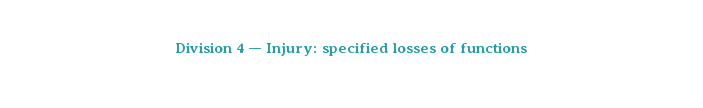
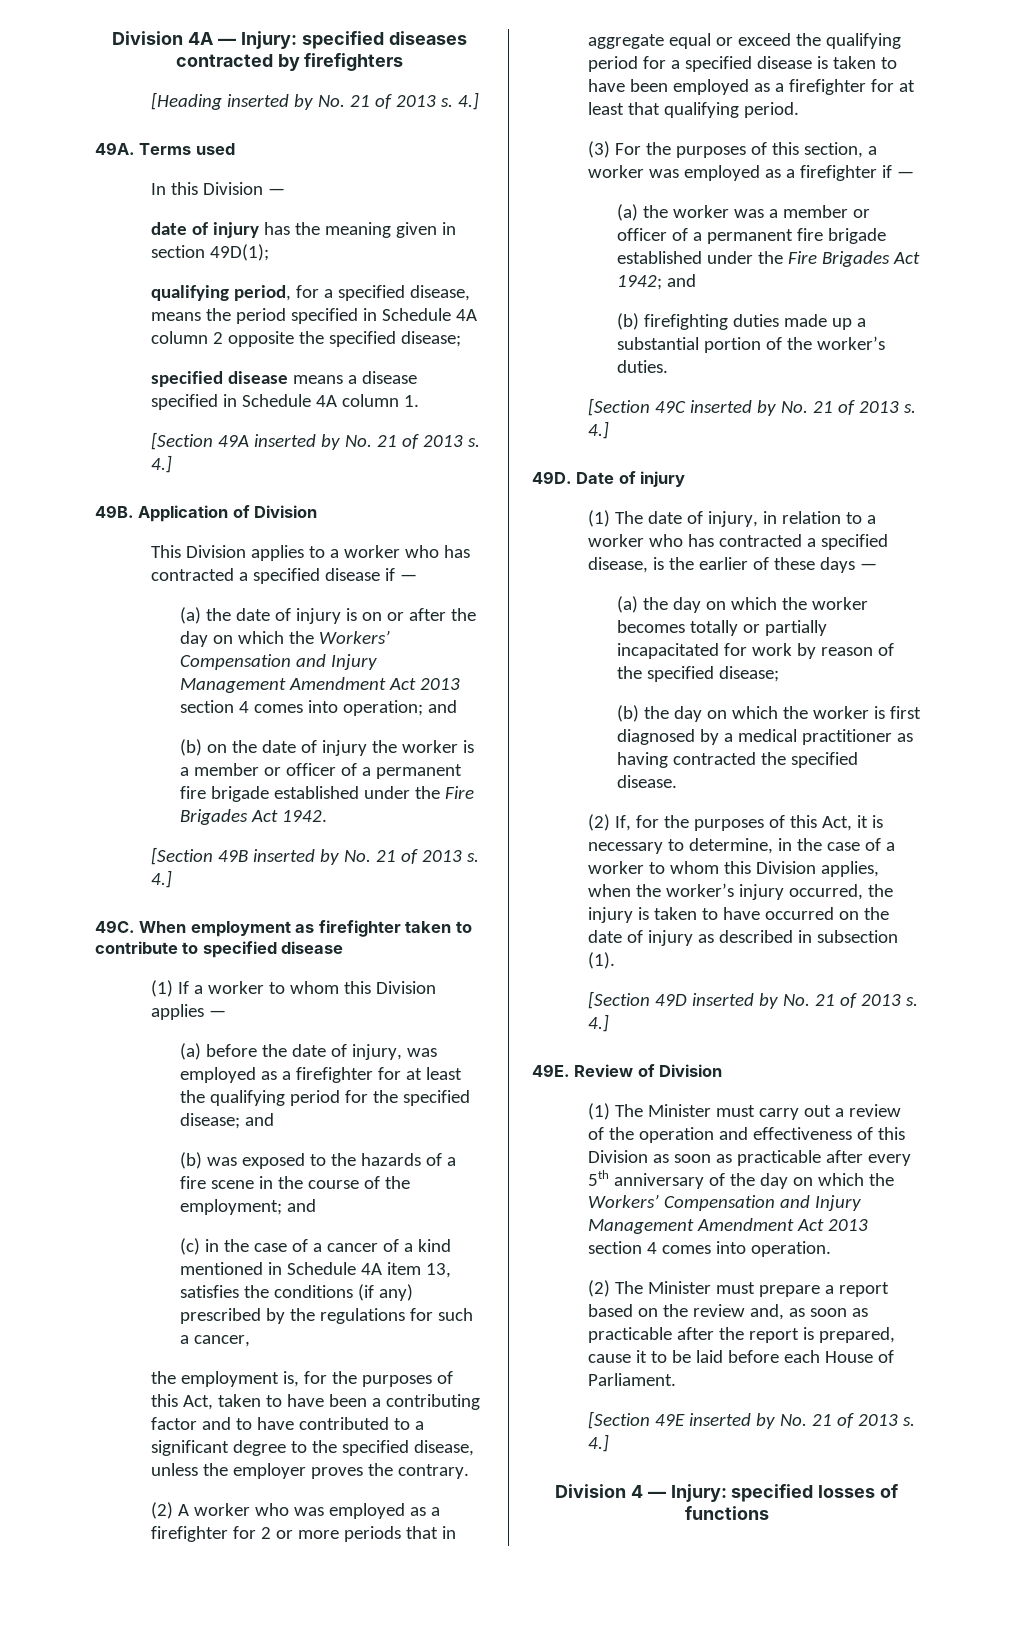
[175,42,233,53] Division -> [112,31,467,49] [175,53,404,71] [151,92,480,110] [95,142,235,155] [151,182,286,195] [151,222,457,238] [151,244,270,261] [151,285,471,301] [151,308,478,324] [151,331,462,347] [151,371,418,387] [151,394,420,410] [151,432,481,450] [151,455,173,473] [95,505,318,522] [151,545,471,561] [151,568,418,584] [179,607,476,624] [179,630,390,647] [179,654,377,670] [179,677,460,693] [179,700,457,716] [179,739,474,756] [179,763,462,779] [179,786,474,802] [179,809,327,825] [151,847,480,865] [151,870,173,888] [95,920,472,937] [95,941,344,958] [151,980,437,997] [151,1004,227,1020] [179,1043,437,1060] [179,1067,462,1083] [179,1090,470,1106] [179,1113,274,1129] [179,1152,456,1169] [179,1176,410,1189] [179,1199,316,1215] [179,1238,451,1255] [179,1262,451,1278] [179,1284,413,1301] [179,1308,473,1324] [179,1335,250,1347] [151,1371,454,1387] [151,1394,481,1410] [151,1417,425,1430] [151,1440,475,1456] [151,1463,470,1479] [151,1502,441,1519] [151,1526,457,1542] [588,33,902,49] [588,56,898,72] [588,79,916,95] [588,102,800,118] [588,141,878,158] [588,165,915,181] [616,204,870,221] [616,228,886,244] [616,251,920,267] [616,274,696,290] [616,313,866,330] [616,336,885,353] [616,360,668,373] [588,398,917,416] [588,421,610,439] [532,471,686,487] [588,510,877,527] [588,534,889,550] [588,557,878,573] [616,596,868,613] [616,620,827,636] [616,643,894,659] [616,666,779,682] [616,705,921,722] [616,729,913,745] [616,752,858,768] [616,775,677,788] [588,814,884,831] [588,838,896,854] [588,861,880,877] [588,883,894,900] [588,907,890,923] [588,930,899,946] [588,952,616,969] [588,991,919,1009] [588,1014,610,1032] [532,1064,723,1077] [588,1103,902,1120] [588,1127,906,1143] [588,1150,912,1166] [588,1170,895,1189] [588,1194,862,1211] [588,1218,869,1234] [588,1241,832,1257] [588,1280,890,1297] [588,1304,869,1320] [588,1327,896,1343] [588,1350,895,1363] [588,1373,677,1386] [588,1411,916,1429] [588,1434,610,1452] [554,1484,626,1498] Division 4A — Injury: specified diseases contracted by firefighters // [Heading inserted by No. 21 of 2013 s. 4.] // 49A. Terms used // In this Division — // date of injury has the meaning given in section 49D(1); // qualifying period, for a specified disease, means the period specified in Schedule 4A column 2 opposite the specified disease; // specified disease means a disease specified in Schedule 4A column 1. // [Section 49A inserted by No. 21 of 2013 s. 4.] // 49B. Application of Division // This Division applies to a worker who has contracted a specified disease if — // (a) the date of injury is on or after the day on which the Workers’ Compensation and Injury Management Amendment Act 2013 section 4 comes into operation; and // (b) on the date of injury the worker is a member or officer of a permanent fire brigade established under the Fire Brigades Act 1942. // [Section 49B inserted by No. 21 of 2013 s. 4.] // 49C. When employment as firefighter taken to contribute to specified disease // (1) If a worker to whom this Division applies — // (a) before the date of injury, was employed as a firefighter for at least the qualifying period for the specified disease; and // (b) was exposed to the hazards of a fire scene in the course of the employment; and // (c) in the case of a cancer of a kind mentioned in Schedule 4A item 13, satisfies the conditions (if any) prescribed by the regulations for such a cancer, // the employment is, for the purposes of this Act, taken to have been a contributing factor and to have contributed to a significant degree to the specified disease, unless the employer proves the contrary. // (2) A worker who was employed as a firefighter for 2 or more periods that in aggregate equal or exceed the qualifying period for a specified disease is taken to have been employed as a firefighter for at least that qualifying period. // (3) For the purposes of this section, a worker was employed as a firefighter if — // (a) the worker was a member or officer of a permanent fire brigade established under the Fire Brigades Act 1942; and // (b) firefighting duties made up a substantial portion of the worker’s duties. // [Section 49C inserted by No. 21 of 2013 s. 4.] // 49D. Date of injury // (1) The date of injury, in relation to a worker who has contracted a specified disease, is the earlier of these days — // (a) the day on which the worker becomes totally or partially incapacitated for work by reason of the specified disease; // (b) the day on which the worker is first diagnosed by a medical practitioner as having contracted the specified disease. // (2) If, for the purposes of this Act, it is necessary to determine, in the case of a worker to whom this Division applies, when the worker’s injury occurred, the injury is taken to have occurred on the date of injury as described in subsection (1). // [Section 49D inserted by No. 21 of 2013 s. 4.] // 49E. Review of Division // (1) The Minister must carry out a review of the operation and effectiveness of this Division as soon as practicable after every 5th anniversary of the day on which the Workers’ Compensation and Injury Management Amendment Act 2013 section 4 comes into operation. // (2) The Minister must prepare a report based on the review and, as soon as practicable after the report is prepared, cause it to be laid before each House of Parliament. // [Section 49E inserted by No. 21 of 2013 s. 4.] // Division

